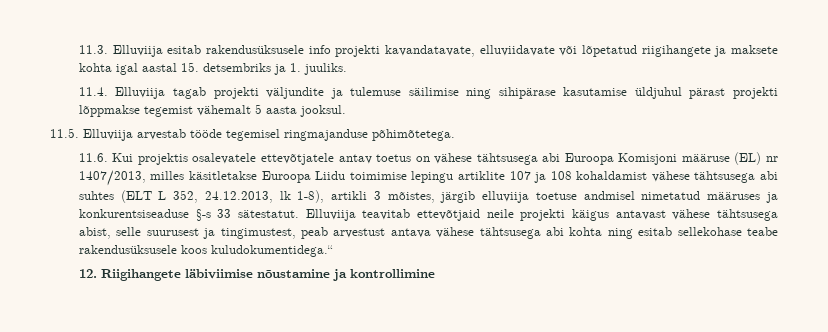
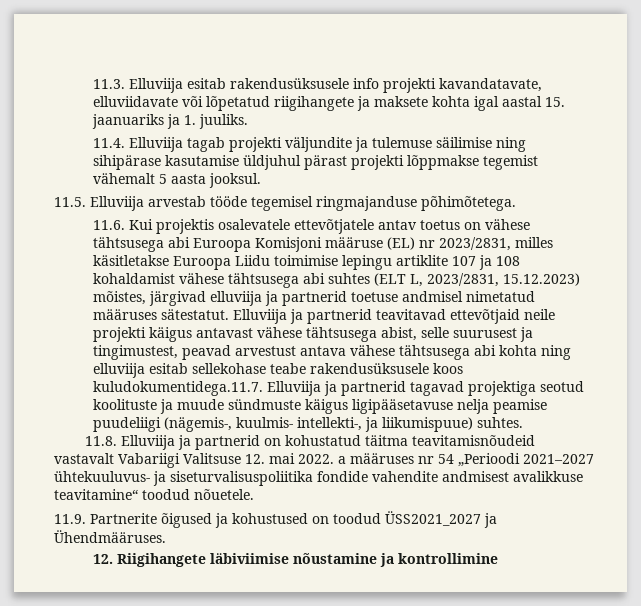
[202,63,271,72] detsembriks -> [91,114,164,129] jaanuariks
[78,170,146,186] 1407/2013, -> [438,237,511,251] 2023/2831,
[158,190,778,203] [78,209,411,221] L 352, 24.12.2013, lk 1-8), artikli 3 mõistes, järgib elluviija toetuse andmisel nimetatud määruses ja konkurentsiseaduse §-s 33 sätestatut. Elluviija teavitab -> [409,273,580,287] [92,291,535,306] [92,309,446,324] L, 2023/2831, 15.12.2023) mõistes, järgivad elluviija ja partnerid toetuse andmisel nimetatud määruses sätestatut. Elluviija ja partnerid teavitavad
[300,227,328,239] peab -> [181,345,231,360] peavad
(633, 233) none -> [92,363,145,378] elluviija
[210,245,333,257] kuludokumentidega.“ -> [92,381,584,396] [92,399,547,414] [92,417,523,432] [84,435,535,450] [54,453,594,468] [54,471,583,486] [54,489,254,500] [54,511,497,528] [54,530,166,543] kuludokumentidega.11.7. Elluviija ja partnerid tagavad projektiga seotud koolituste ja muude sündmuste käigus ligipääsetavuse nelja peamise puudeliigi (nägemis-, kuulmis- intellekti-, ja liikumispuue) suhtes. // 11.8. Elluviija ja partnerid on kohustatud täitma teavitamisnõudeid vastavalt Vabariigi Valitsuse 12. mai 2022. a määruses nr 54 „Perioodi 2021–2027 ühtekuuluvus- ja siseturvalisuspoliitika fondide vahendite andmisest avalikkuse teavitamine“ toodud nõuetele. // 11.9. Partnerite õigused ja kohustused on toodud ÜSS2021_2027 ja Ühendmääruses.

